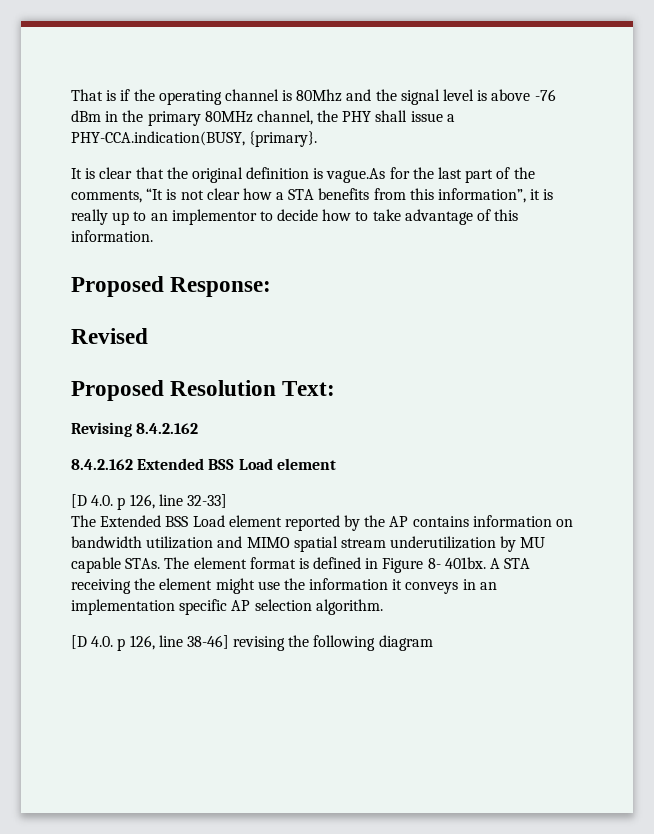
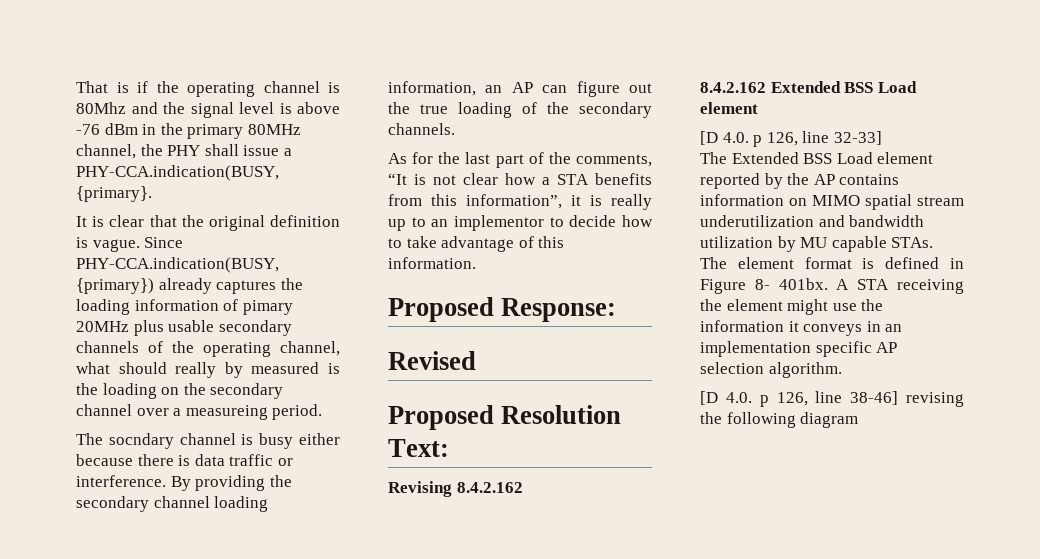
[326,168,386,183] vague.As -> [92,237,184,252] [76,257,279,273] [76,278,303,294] [76,299,293,315] [76,320,292,336] [76,341,340,357] [76,362,340,378] [76,383,284,399] [76,404,323,420] [76,433,341,449] [76,454,293,466] [76,475,292,491] [76,496,269,512] [388,81,652,97] [388,102,652,118] [388,123,455,135] [388,153,407,164] vague. Since PHY-CCA.indication(BUSY, {primary}) already captures the loading information of pimary 20MHz plus usable secondary channels of the operating channel, what should really by measured is the loading on the secondary channel over a measureing period. // The socndary channel is busy either because there is data traffic or interference. By providing the secondary channel loading information, an AP can figure out the true loading of the secondary channels. // As
[71,536,243,549] bandwidth utilization and -> (807, 202) none
(497, 542) none -> [818,215,925,227] [700,236,773,248] and bandwidth utilization

